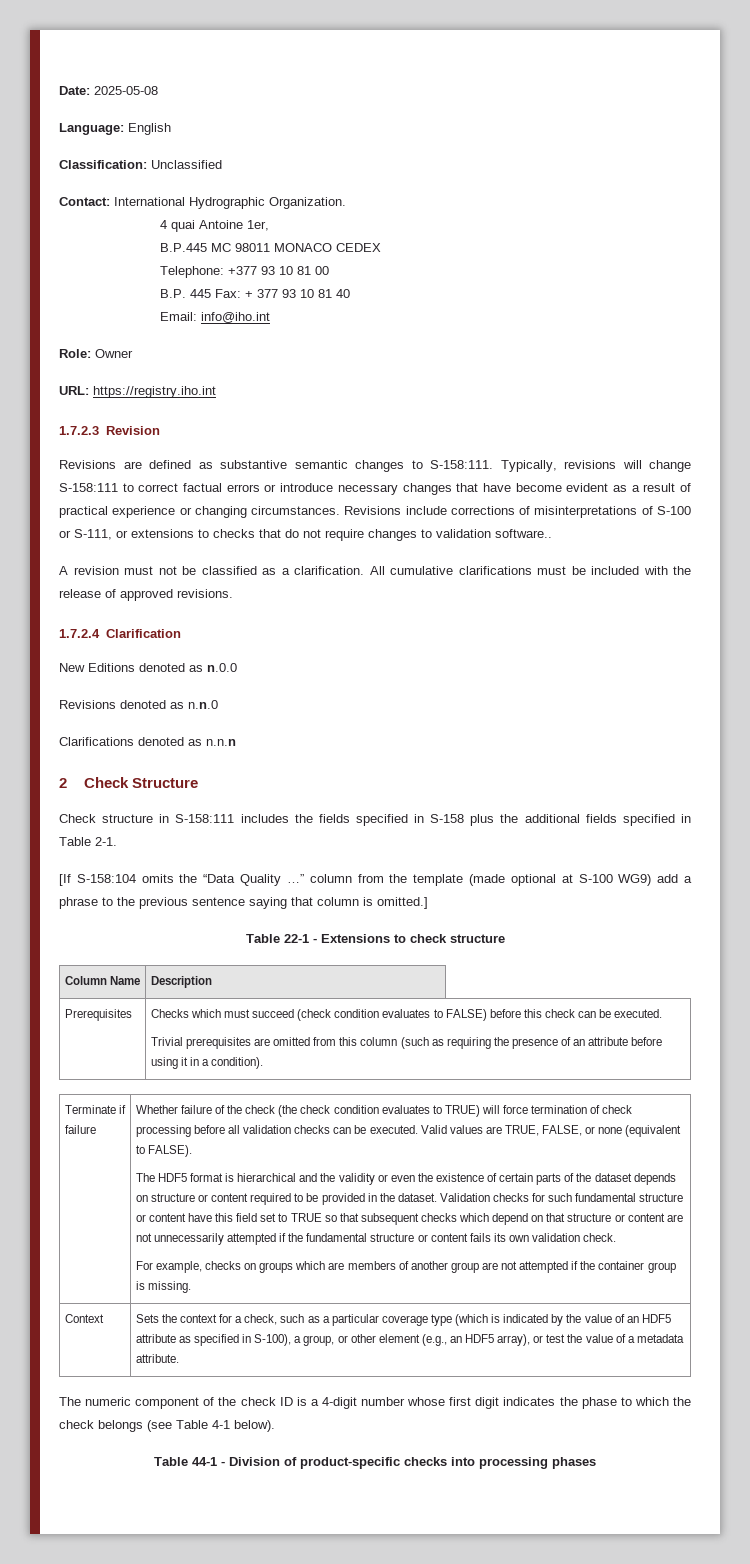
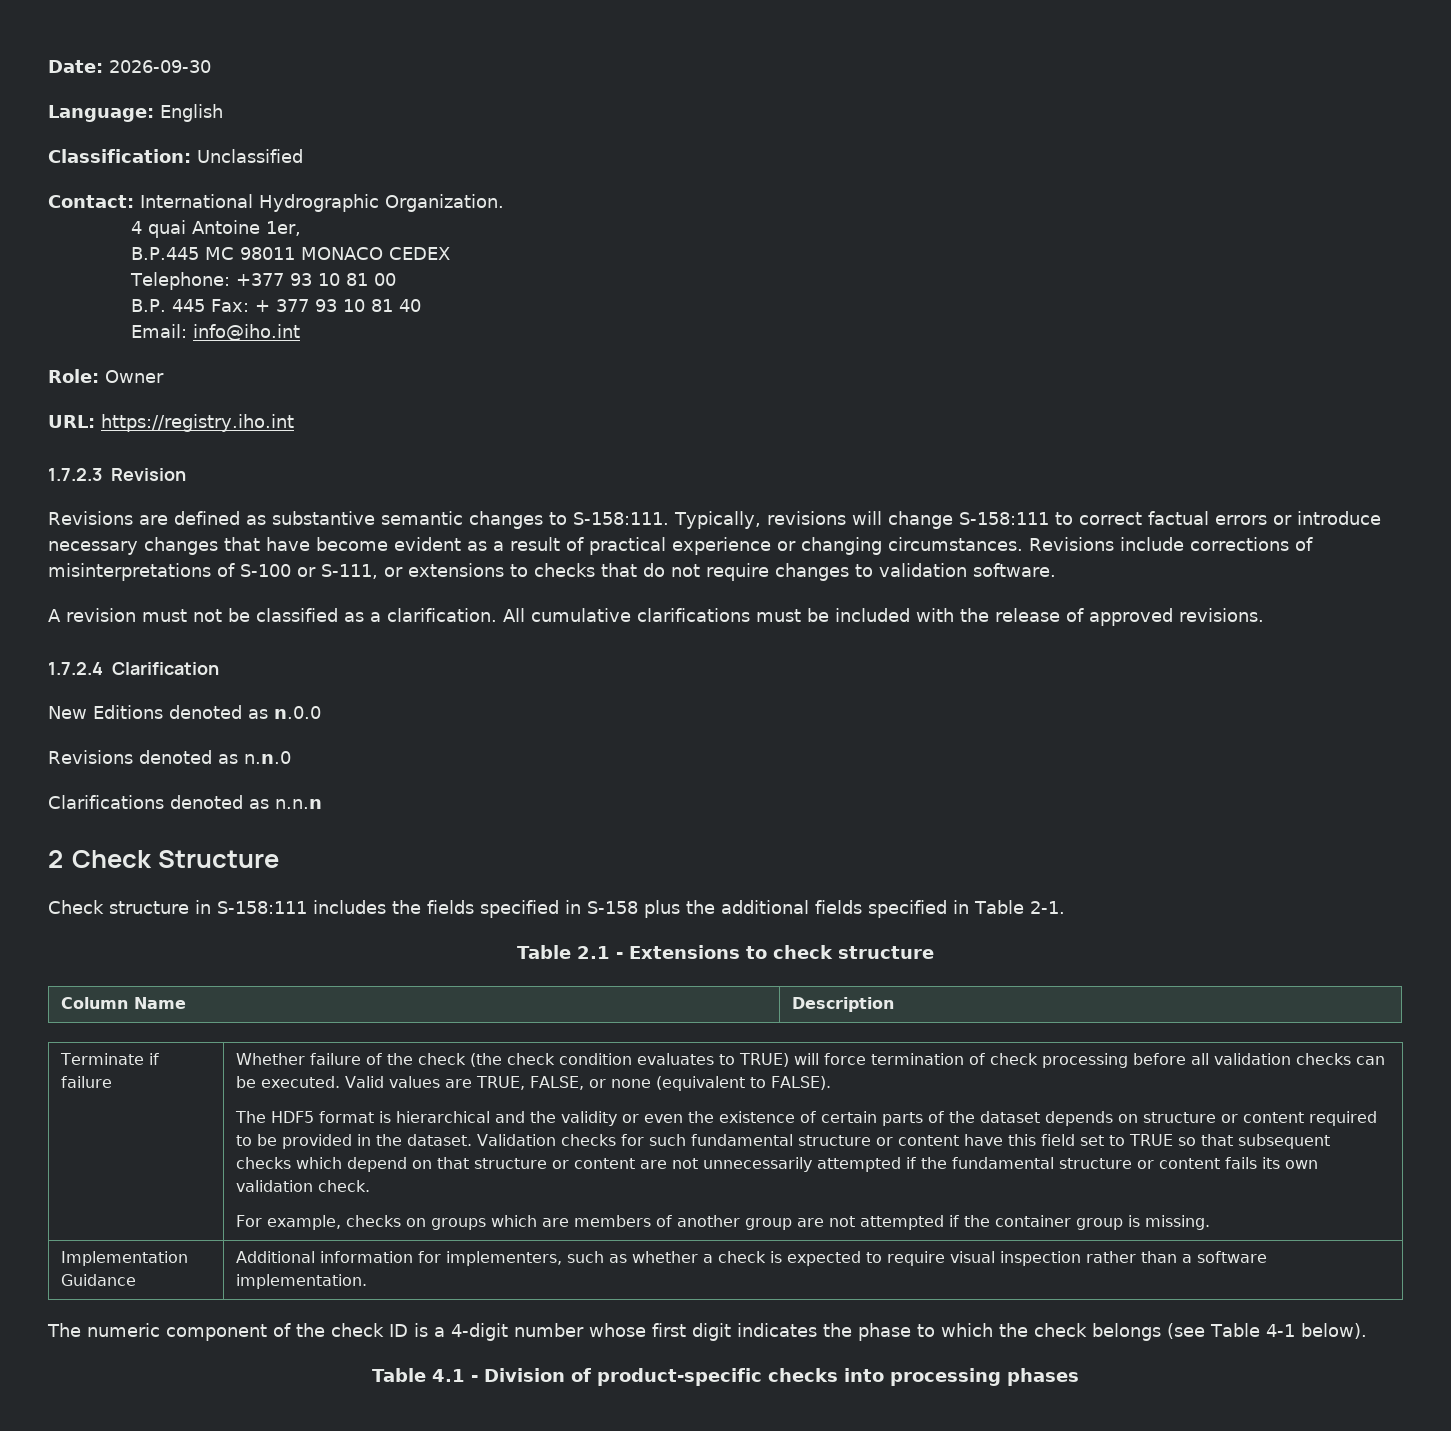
[94,86,158,95] 2025-05-08 -> [109,60,211,73] 2026-09-30
[495,529,552,538] software.. -> [973,563,1056,577] software.
[59,874,693,886] [59,897,428,909] [245,934,309,943] // [If S-158:104 omits the “Data Quality …” column from the template (made optional at S-100 WG9) add a phrase to the previous sentence saying that column is omitted.] // Table 22-1 -> [516,945,611,959] // Table 2.1
[64,1009,132,1021] [150,1009,663,1021] [150,1037,663,1049] [150,1057,264,1069] // Prerequisites | Checks which must succeed (check condition evaluates to FALSE) before this check can be executed. // Trivial prerequisites are omitted from this column (such as requiring the presence of an attribute before using it in a condition). -> (895, 1004) none
[64,1314,104,1323] [135,1314,671,1326] [135,1334,684,1346] [135,1354,179,1363] Context | Sets the context for a check, such as a particular coverage type (which is indicated by the value of an HDF5 attribute as specified in S-100), a group, or other element (e.g., an HDF5 array), or test the value of a metadata attribute. -> [61,1251,189,1266] [61,1274,137,1286] [236,1251,1268,1266] [236,1274,368,1289] Implementation Guidance | Additional information for implementers, such as whether a check is expected to require visual inspection rather than a software implementation.
[192,1457,217,1466] 44-1 -> [432,1369,466,1382] 4.1

